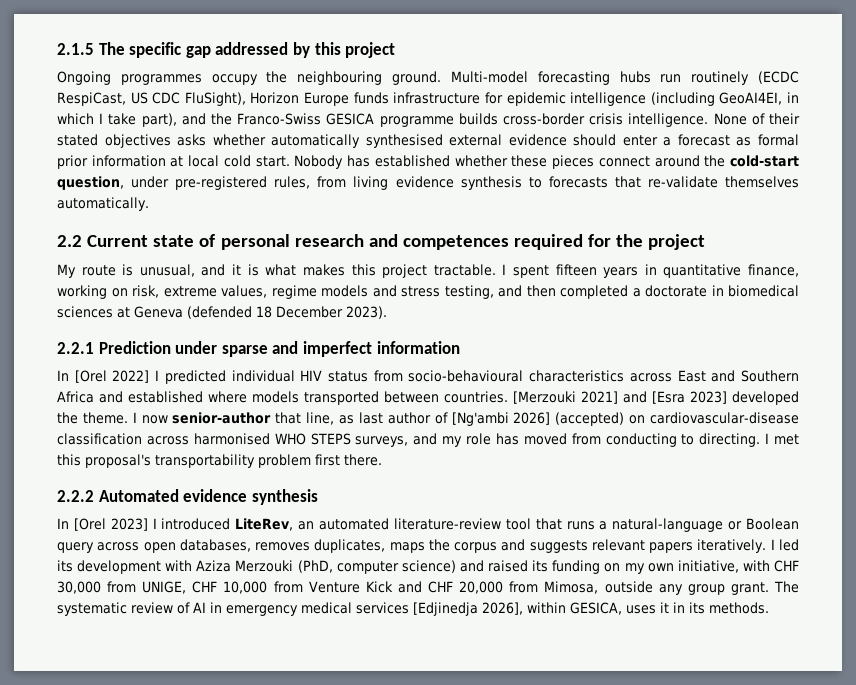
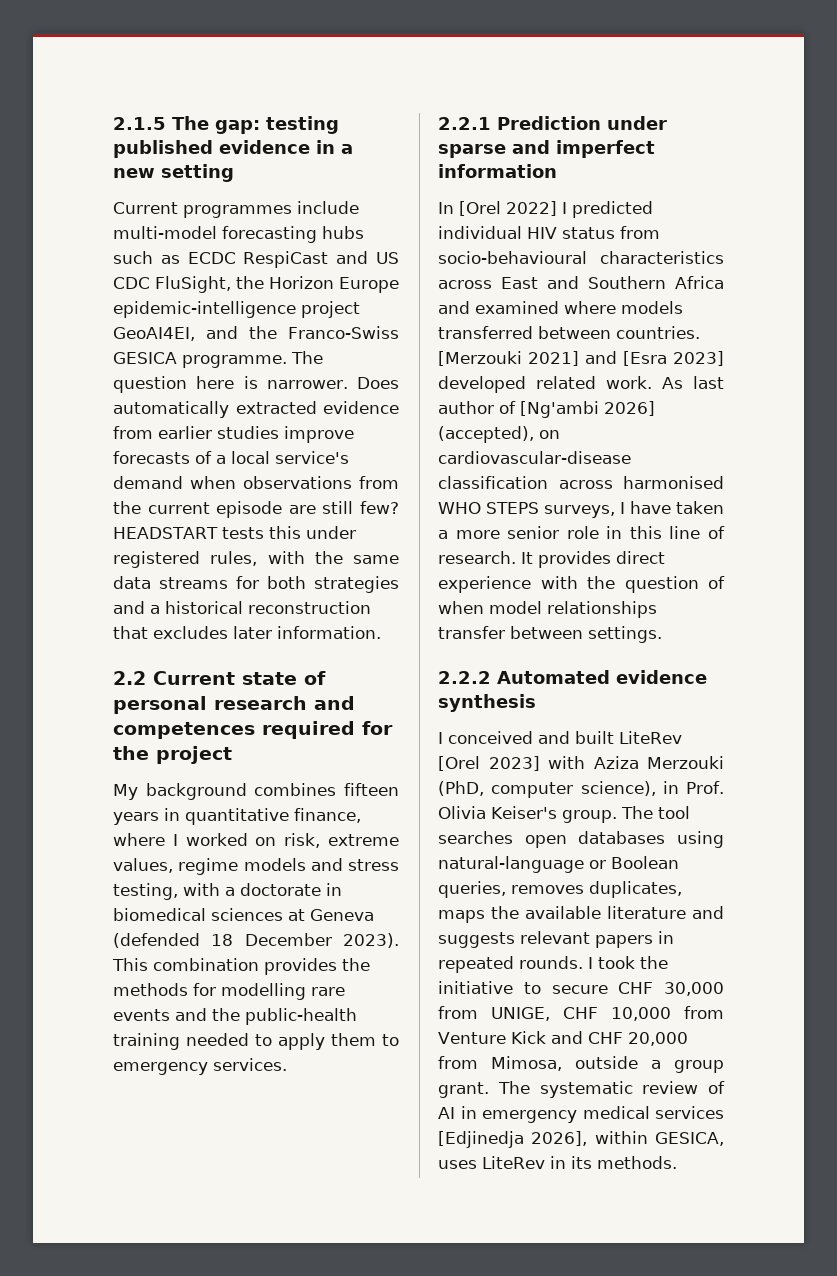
[129,42,396,58] [57,71,800,85] [57,92,800,106] [57,113,800,127] [57,134,800,148] [57,155,800,169] [57,176,799,190] [57,197,149,211] specific gap addressed by this project // Ongoing programmes occupy the neighbouring ground. Multi-model forecasting hubs run routinely (ECDC RespiCast, US CDC FluSight), Horizon Europe funds infrastructure for epidemic intelligence (including GeoAI4EI, in which I take part), and the Franco-Swiss GESICA programme builds cross-border crisis intelligence. None of their stated objectives asks whether automatically synthesised external evidence should enter a forecast as formal prior information at local cold start. Nobody has established whether these pieces connect around the cold-start question, under pre-registered rules, from living evidence synthesis to forecasts that re-validate themselves automatically. -> [215,116,339,134] [113,140,353,158] [113,164,234,182] [113,201,359,218] [113,226,364,243] [113,251,399,268] [113,276,399,293] [113,301,360,318] [113,326,400,341] [113,351,323,368] [113,376,399,393] [113,401,399,418] [113,426,354,443] [113,451,349,464] [113,476,399,489] [113,501,399,518] [113,526,356,539] [113,551,399,568] [113,576,399,593] [113,601,371,614] [113,626,381,639] gap: testing published evidence in a new setting // Current programmes include multi-model forecasting hubs such as ECDC RespiCast and US CDC FluSight, the Horizon Europe epidemic-intelligence project GeoAI4EI, and the Franco-Swiss GESICA programme. The question here is narrower. Does automatically extracted evidence from earlier studies improve forecasts of a local service's demand when observations from the current episode are still few? HEADSTART tests this under registered rules, with the same data streams for both strategies and a historical reconstruction that excludes later information.
[81,264,549,278] route is unusual, and it is what makes this project tractable. I spent -> [145,783,337,800] background combines
[57,285,107,299] working -> [113,833,248,846] where I worked
[498,285,628,299] and then completed -> [183,883,220,896] with
(387, 312) none -> [112,958,370,975] [113,983,345,1000] [113,1008,357,1025] [113,1033,399,1050] [113,1058,287,1075] This combination provides the methods for modelling rare events and the public-health training needed to apply them to emergency services.
[128,391,203,403] established -> [475,301,559,314] examined
[304,391,379,405] transported -> [438,326,533,339] transferred
[57,412,355,425] the theme. I now senior-author that line, as -> [536,376,683,389] related work. As
[555,412,625,426] (accepted) -> [438,426,534,443] (accepted),
[413,433,799,447] [57,454,382,468] [57,489,318,505] [57,518,800,532] [57,539,799,553] [57,560,162,574] and my role has moved from conducting to directing. I met this proposal's transportability problem first there. // 2.2.2 Automated evidence synthesis // In [Orel 2023] I introduced LiteRev, an automated literature-review tool that runs a natural-language or Boolean query across open databases, removes duplicates, maps the corpus and suggests relevant papers iteratively. I led its development -> [620,501,724,514] [438,526,725,539] [438,551,665,568] [438,576,725,593] [438,601,657,618] [438,626,662,643] [438,670,707,684] [438,694,536,712] [438,731,682,744] [438,756,540,771] I have taken a more senior role in this line of research. It provides direct experience with the question of when model relationships transfer between settings. // 2.2.2 Automated evidence synthesis // I conceived and built LiteRev [Orel 2023]
[401,560,770,574] science) and raised its funding on my own initiative, with -> [580,781,725,796] [438,806,690,823] [438,831,724,848] [438,856,679,873] [438,881,682,898] [438,906,724,923] [438,931,674,948] [438,956,668,973] [438,981,608,994] science), in Prof. Olivia Keiser's group. The tool searches open databases using natural-language or Boolean queries, removes duplicates, maps the available literature and suggests relevant papers in repeated rounds. I took the initiative to secure
[658,584,683,595] any -> [651,1060,661,1069] a
[660,602,669,613] it -> [482,1156,545,1169] LiteRev

